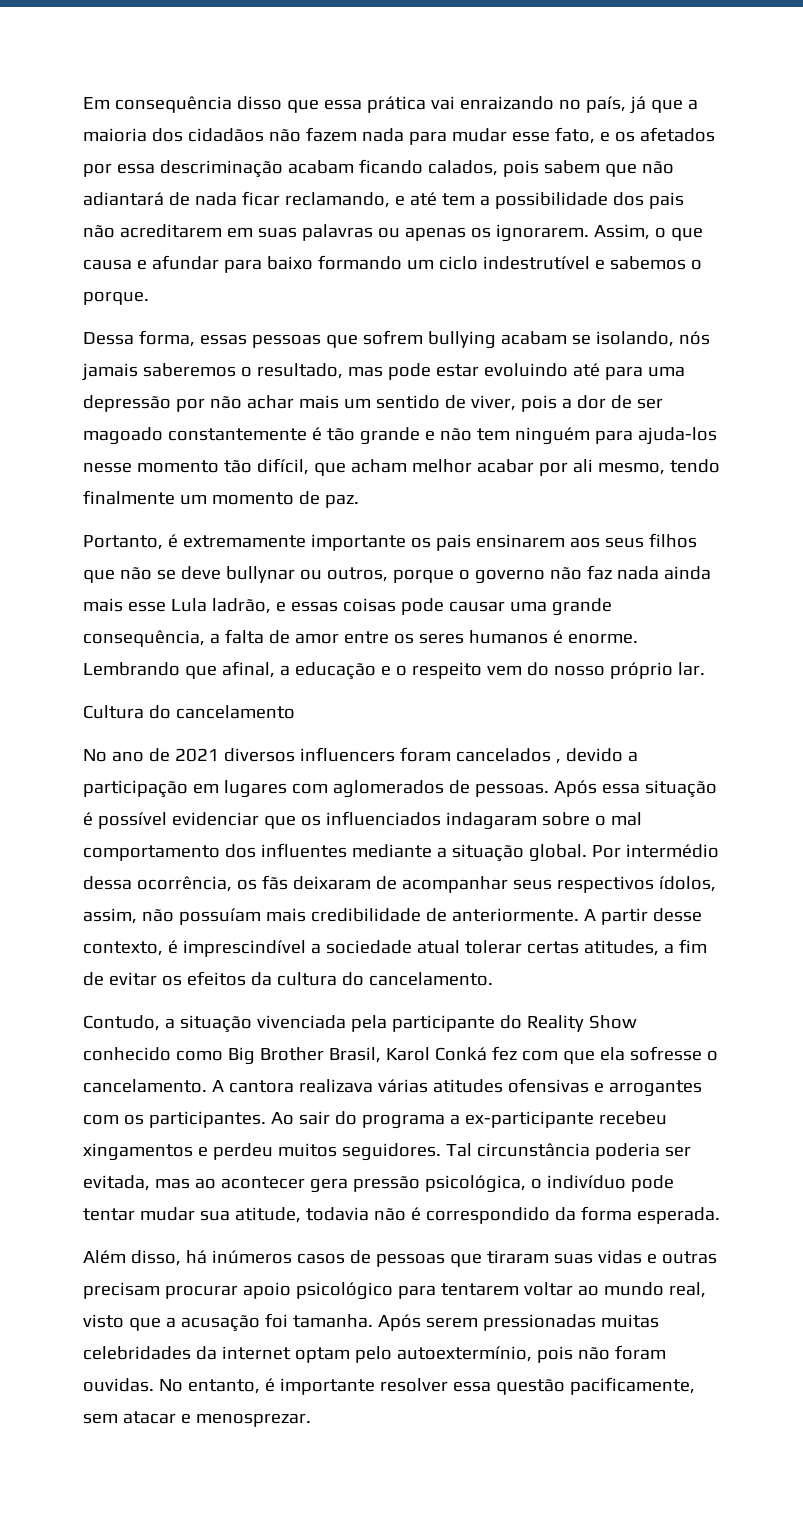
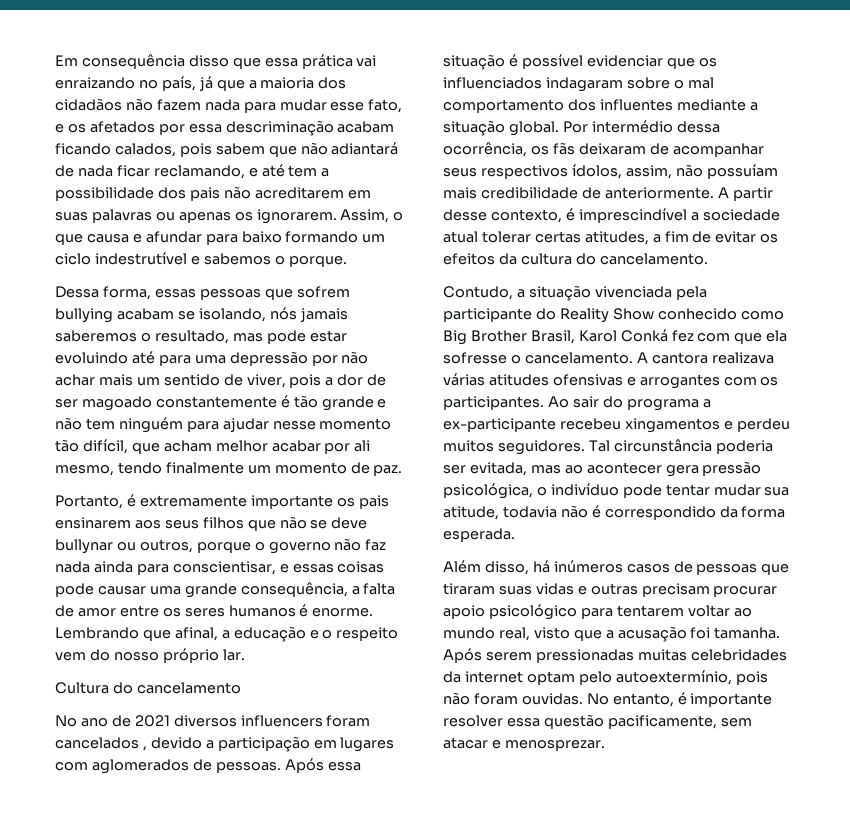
[637,427,717,445] ajuda-los -> [222,418,269,432] ajudar
[83,598,271,614] mais esse Lula ladrão, -> [136,561,276,575] para conscientisar,

